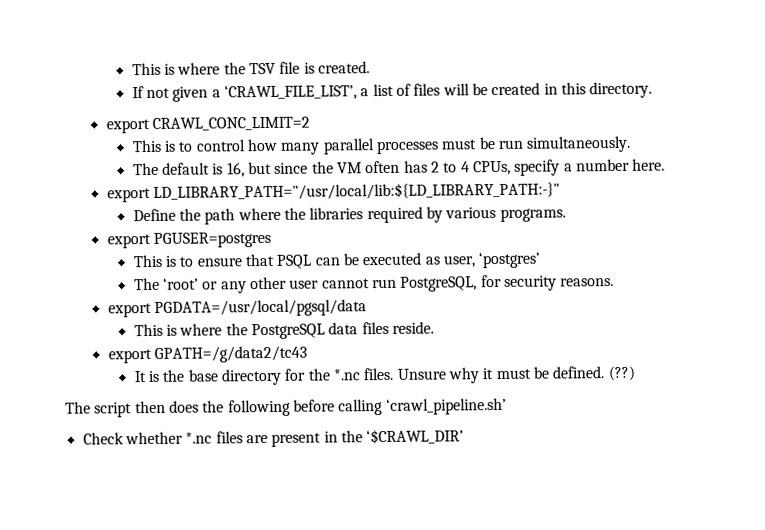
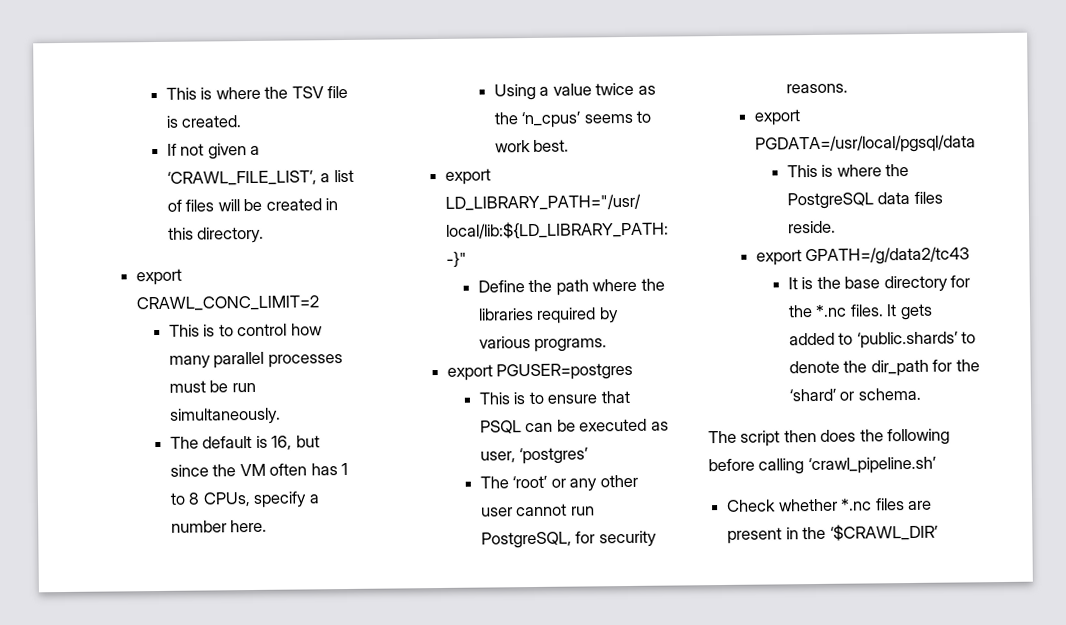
[430,161,470,173] 2 to 4 -> [341,462,349,476] [169,492,201,505] 1 to 8
(666, 164) none -> [493,82,656,101] [493,110,652,129] [494,139,570,153] // Using a value twice as the ‘n_cpus’ seems to work best.
[396,365,635,384] Unsure why it must be defined. (??) -> [886,303,933,321] [788,331,977,349] [788,359,980,377] [788,387,921,402] It gets added to ‘public.shards’ to denote the dir_path for the ‘shard’ or schema.

